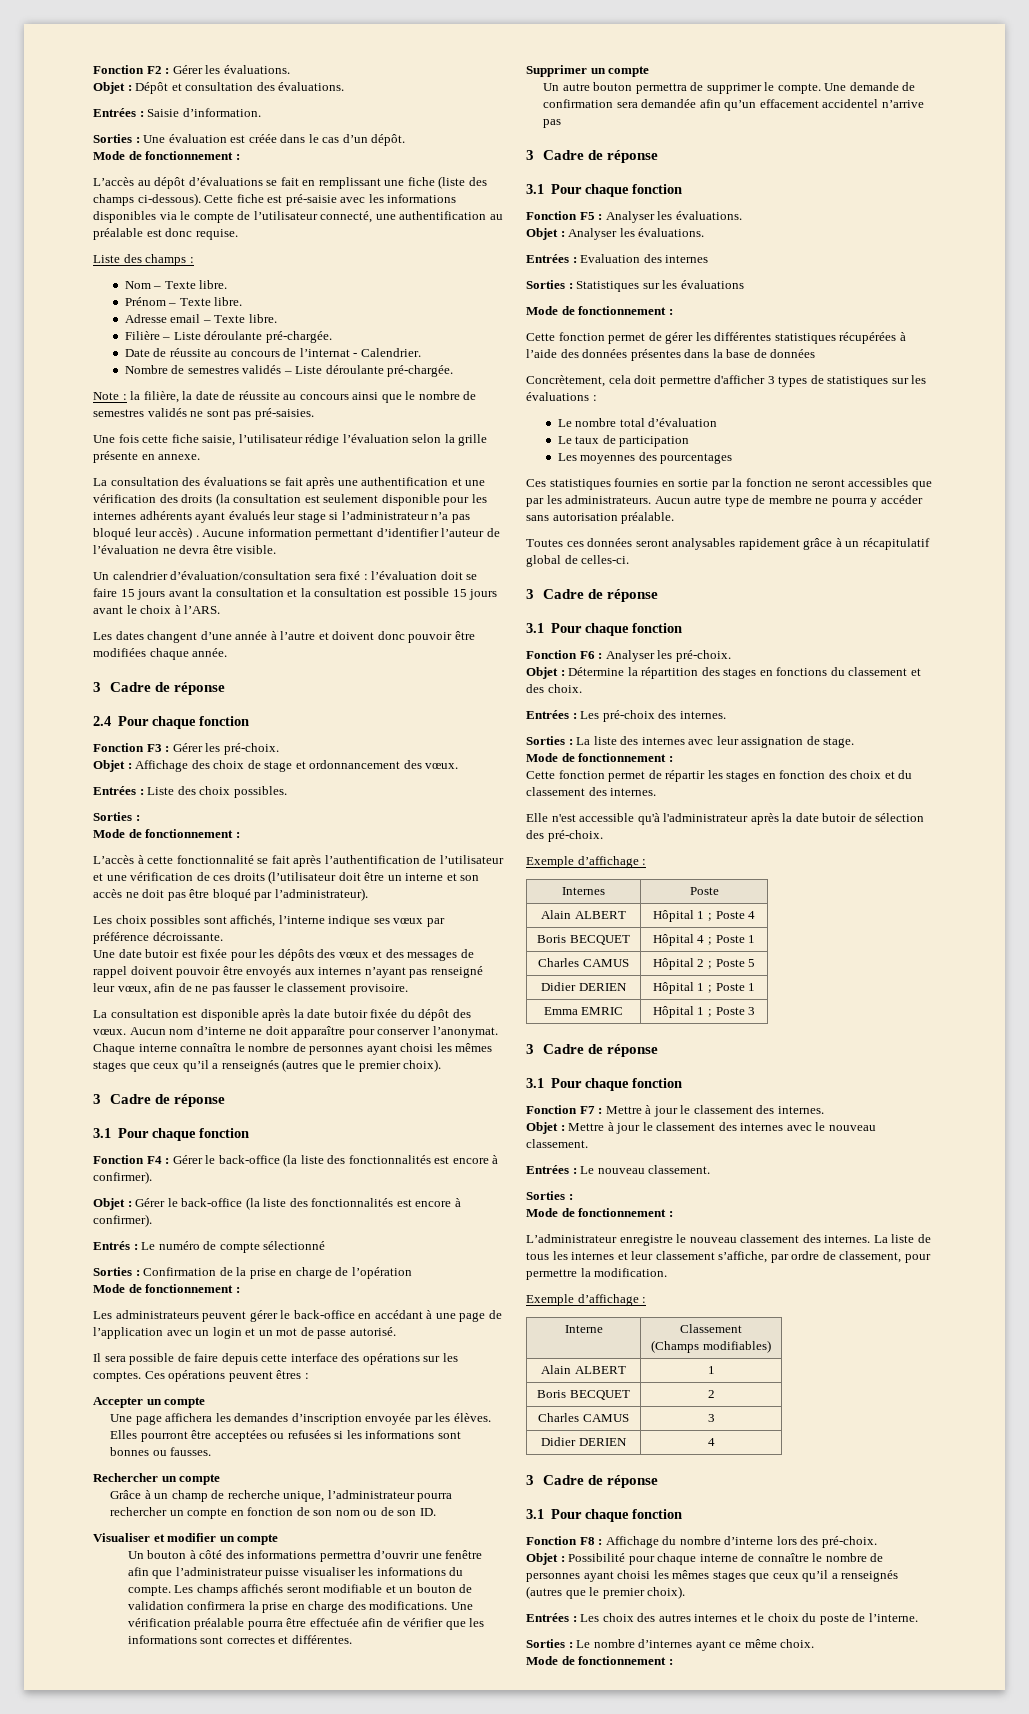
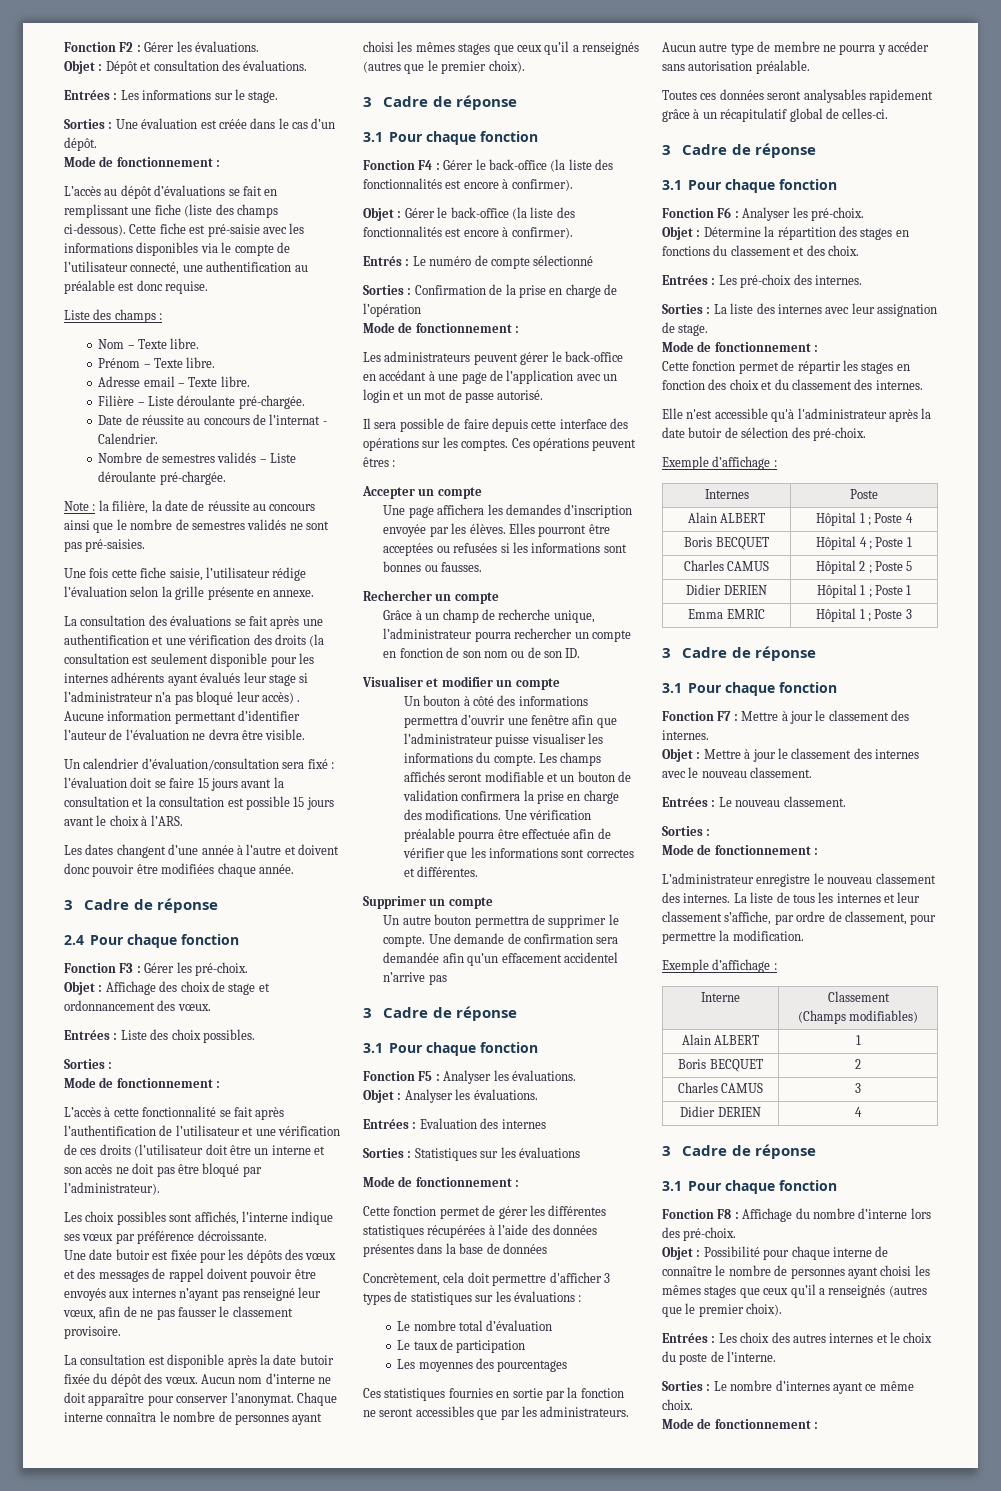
[147,108,261,117] Saisie d’information. -> [120,89,279,103] Les informations sur le stage.

